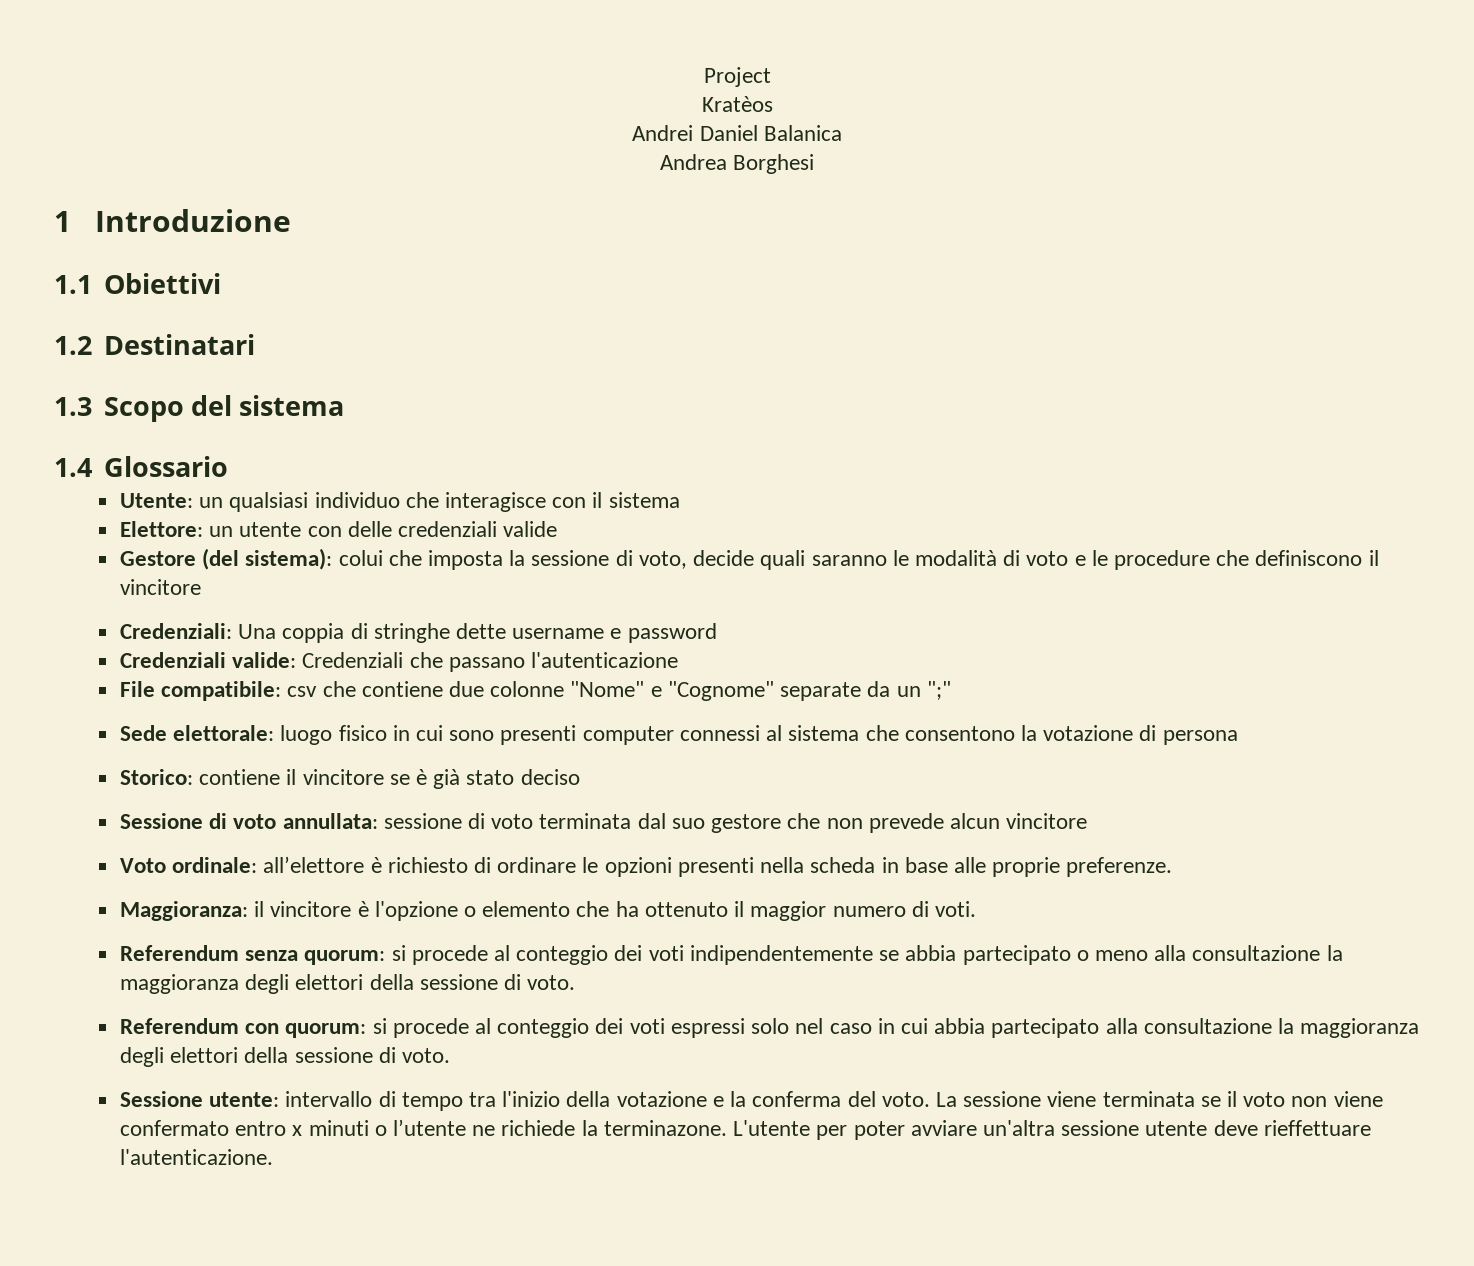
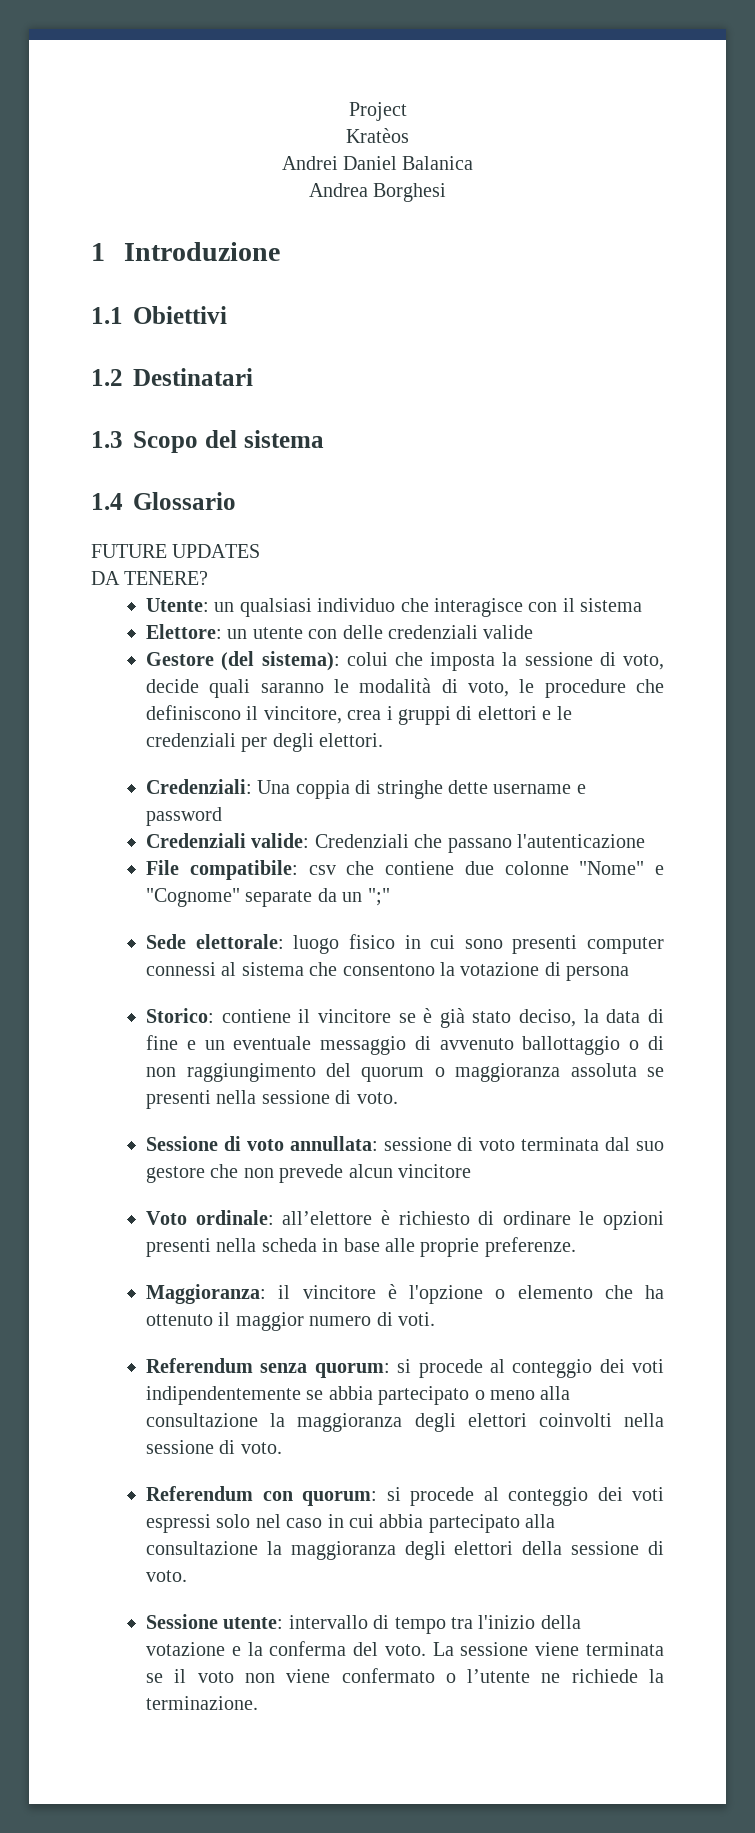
(228, 466) none -> [91,544,261,558] [91,571,209,585] // FUTURE UPDATES // DA TENERE?
[1026,551,1086,566] voto e -> [468,681,510,697] voto,
[120,579,202,595] vincitore -> [263,706,572,725] [146,733,384,752] vincitore, crea i gruppi di elettori e le credenziali per degli elettori.
[520,769,580,785] deciso -> [519,1009,664,1027] [146,1035,664,1055] [146,1063,664,1082] [146,1090,398,1109] deciso, la data di fine e un eventuale messaggio di avvenuto ballottaggio o di non raggiungimento del quorum o maggioranza assoluta se presenti nella sessione di voto.
[369,974,414,990] della -> [538,1413,665,1427] coinvolti nella
[235,1120,369,1136] entro x minuti -> (435, 1675) none
[603,1120,1371,1140] [120,1149,274,1165] terminazone. L'utente per poter avviare un'altra sessione utente deve rieffettuare l'autenticazione. -> [146,1696,259,1710] terminazione.

